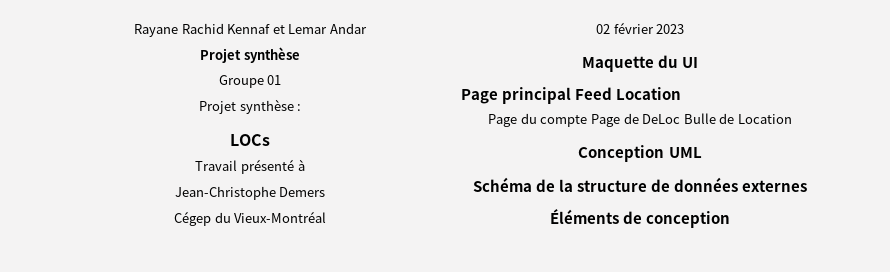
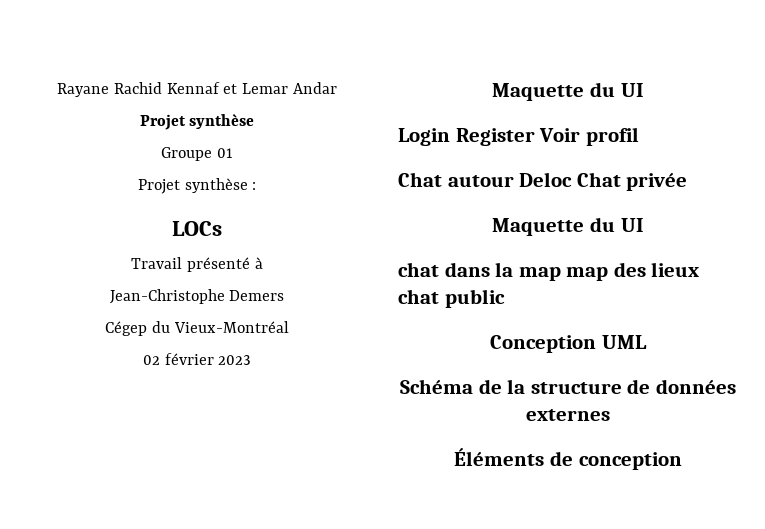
[461,87,682,104] [488,113,792,127] Page principal Feed Location // Page du compte Page de DeLoc Bulle de Location -> [398,127,639,146] [398,172,688,191] [492,217,644,236] [398,262,700,281] [398,289,505,308] Login Register Voir profil // Chat autour Deloc Chat privée // Maquette du UI // chat dans la map map des lieux chat public

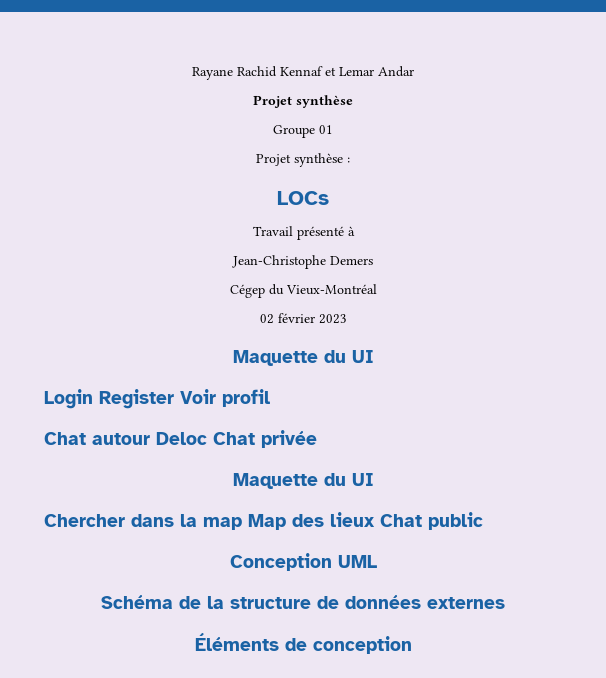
[398,262,439,277] chat -> [44,514,125,527] Chercher
[566,267,609,281] map -> [248,514,286,530] Map
[398,289,439,304] chat -> [380,514,422,527] Chat

